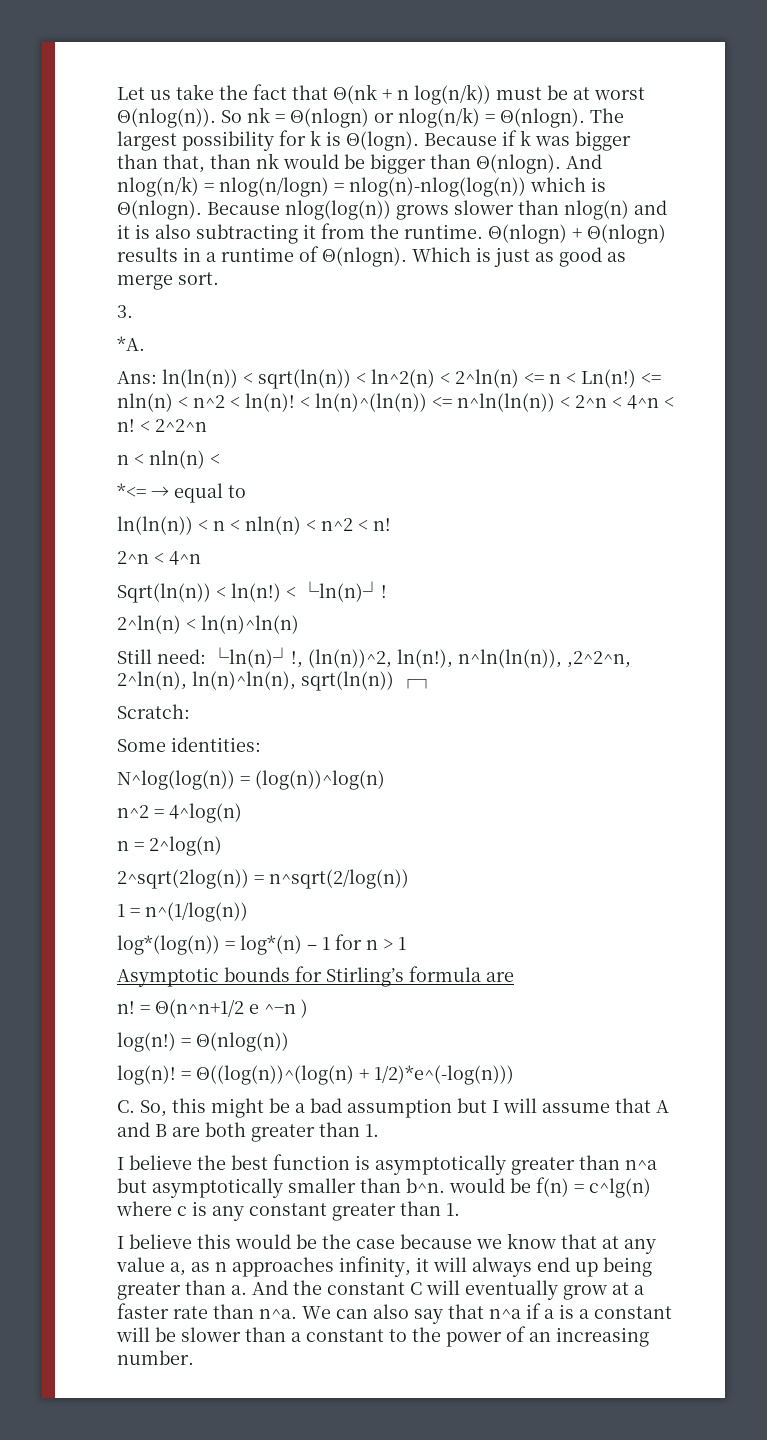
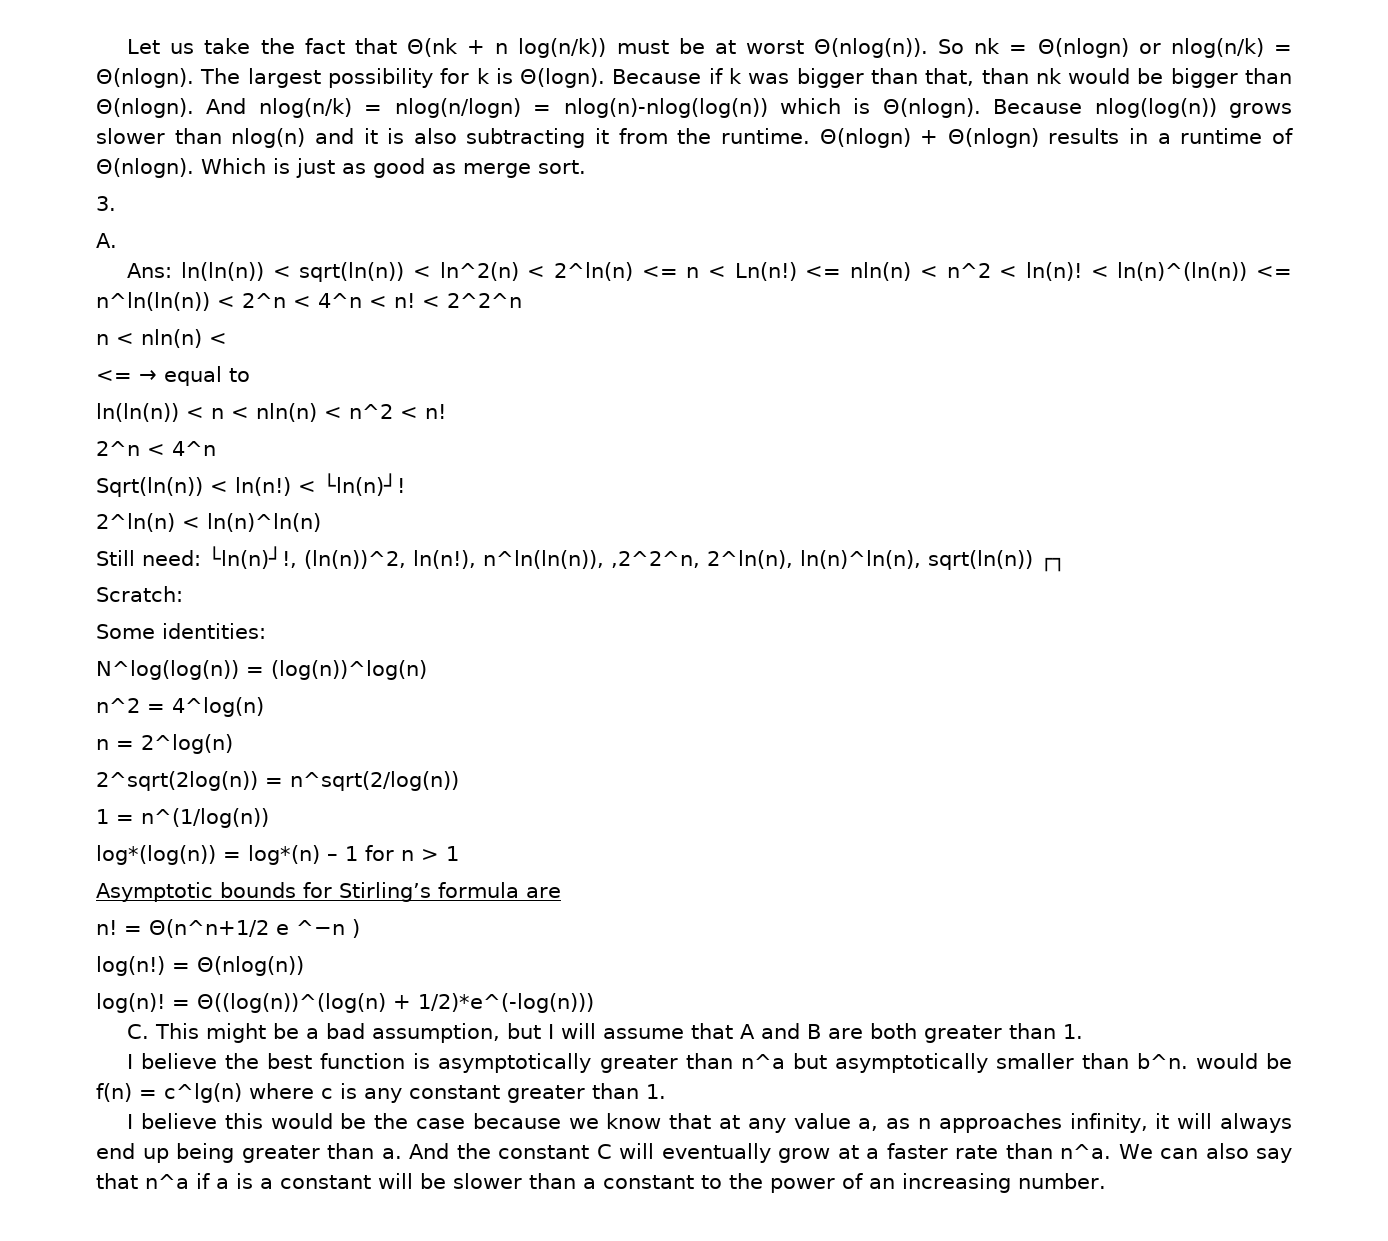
[117,336,145,351] *A. -> [96,233,117,248] A.
[117,483,146,498] *<= -> [96,370,132,382] <=
[140,1098,206,1117] So, this -> [155,1023,200,1039] This
[347,1098,452,1118] assumption -> [372,1023,501,1043] assumption,

